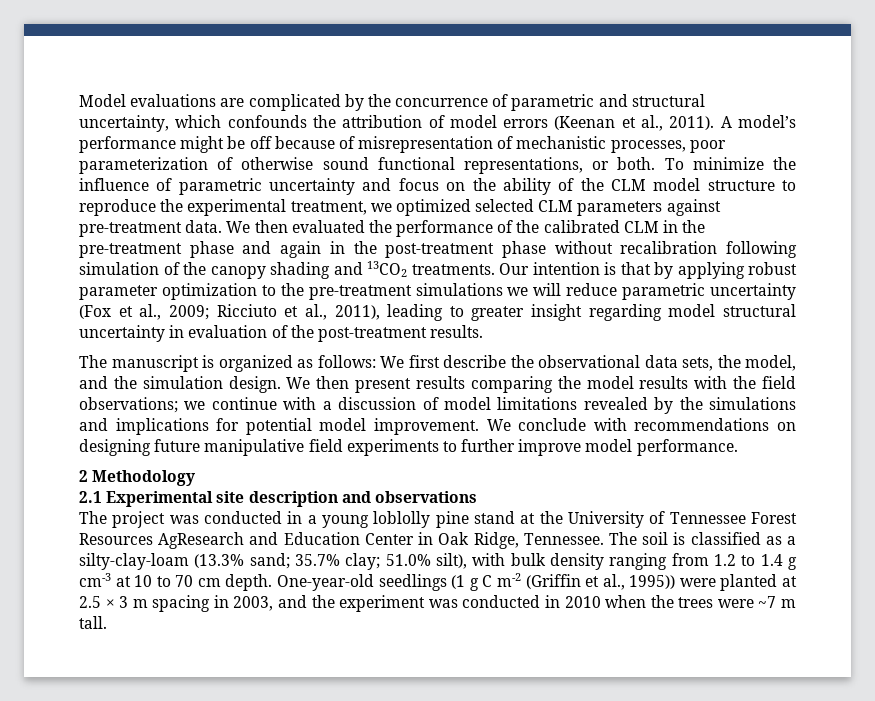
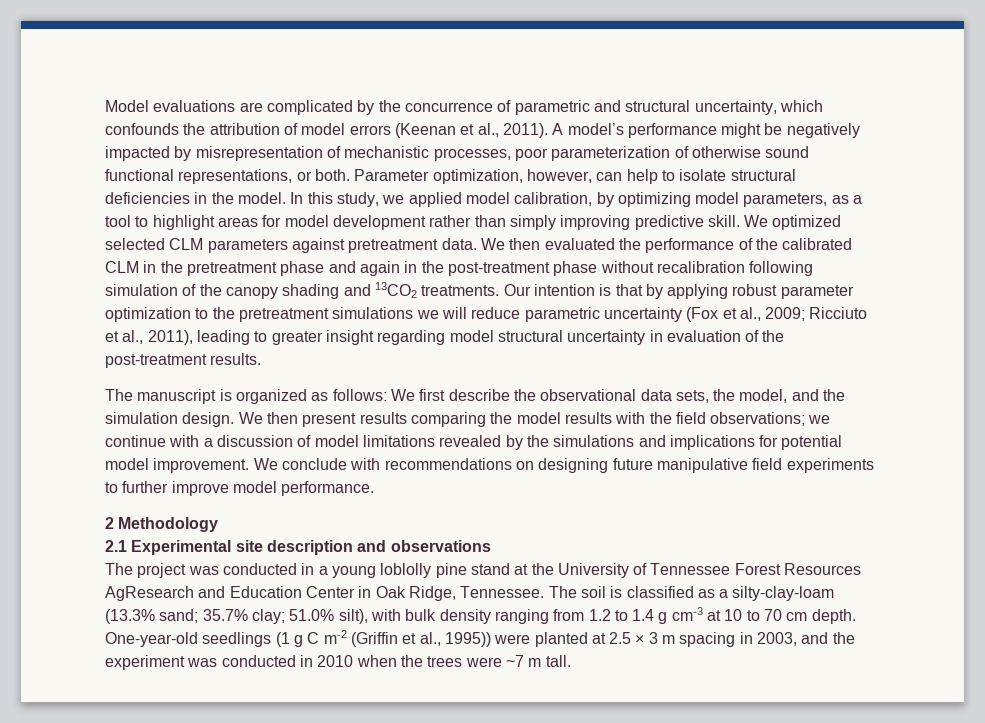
[249,136,355,149] off because of -> [786,123,860,138] [105,146,192,161] negatively impacted by
[664,157,797,170] [79,178,796,195] [79,199,392,216] To minimize the influence of parametric uncertainty and focus on the ability of the CLM model structure to reproduce the experimental treatment, we -> [354,169,796,184] [105,192,863,207] [105,215,769,230] Parameter optimization, however, can help to isolate structural deficiencies in the model. In this study, we applied model calibration, by optimizing model parameters, as a tool to highlight areas for model development rather than simply improving predictive skill. We
[79,222,182,237] pre-treatment -> [348,239,439,253] pretreatment
[79,243,182,258] pre-treatment -> [186,262,277,276] pretreatment
[308,285,412,300] pre-treatment -> [238,308,329,322] pretreatment

